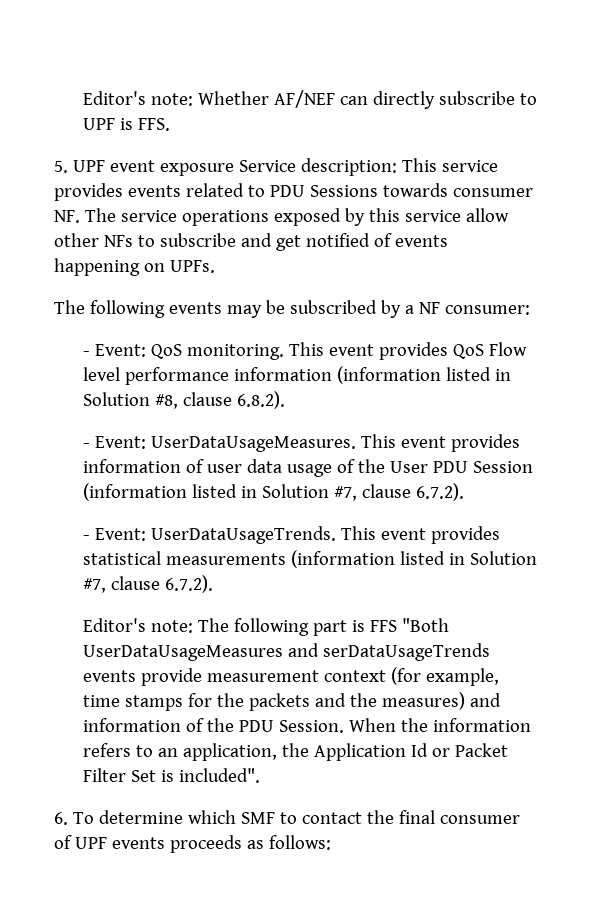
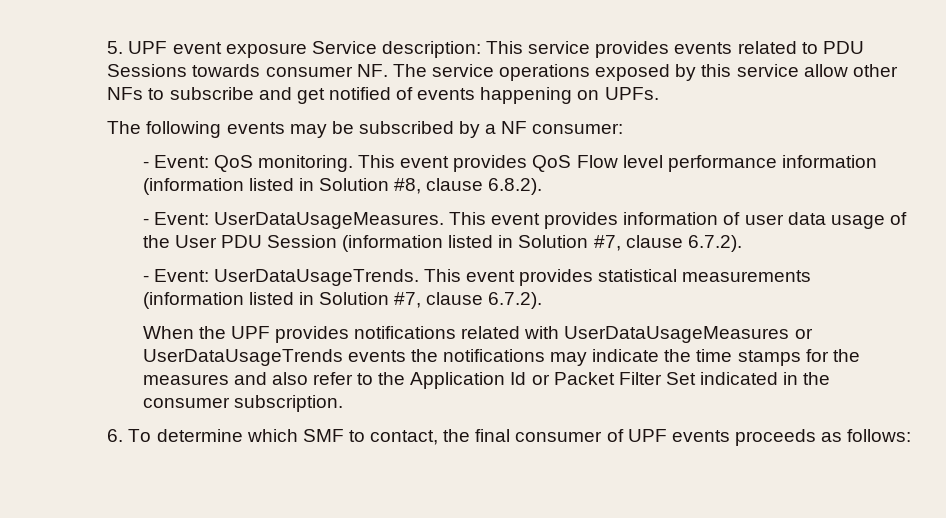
[82,90,537,109] [82,118,170,131] Editor's note: Whether AF/NEF can directly subscribe to UPF is FFS. // -> (107, 47) none
[82,618,449,636] [82,643,490,661] [82,667,499,686] [82,692,501,711] [82,718,531,733] [82,743,277,761] Editor's note: The following part is FFS "Both UserDataUsageMeasures and serDataUsageTrends events provide measurement context (for example, time stamps for the packets and the measures) and information of the PDU Session. When the information refers to an application, -> [142,326,813,343] [142,349,860,366] [142,372,374,385] When the UPF provides notifications related with UserDataUsageMeasures or UserDataUsageTrends events the notifications may indicate the time stamps for the measures and also refer to
[160,768,260,783] is included". -> [700,372,831,385] [142,395,343,412] indicated in the consumer subscription.
[302,812,363,824] contact -> [370,430,439,445] contact,

